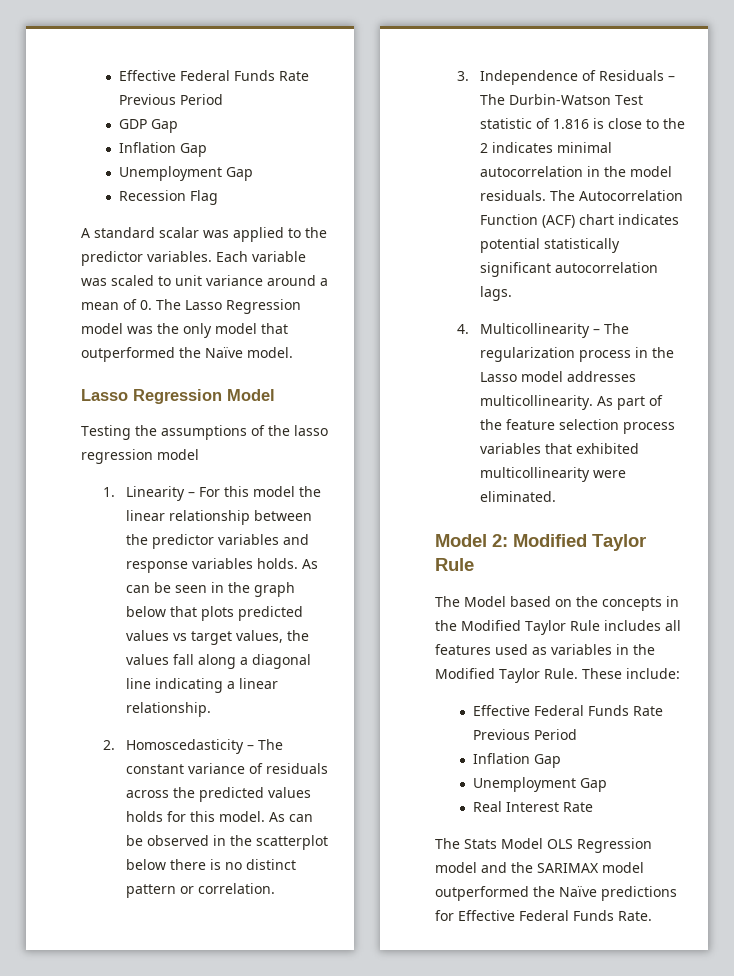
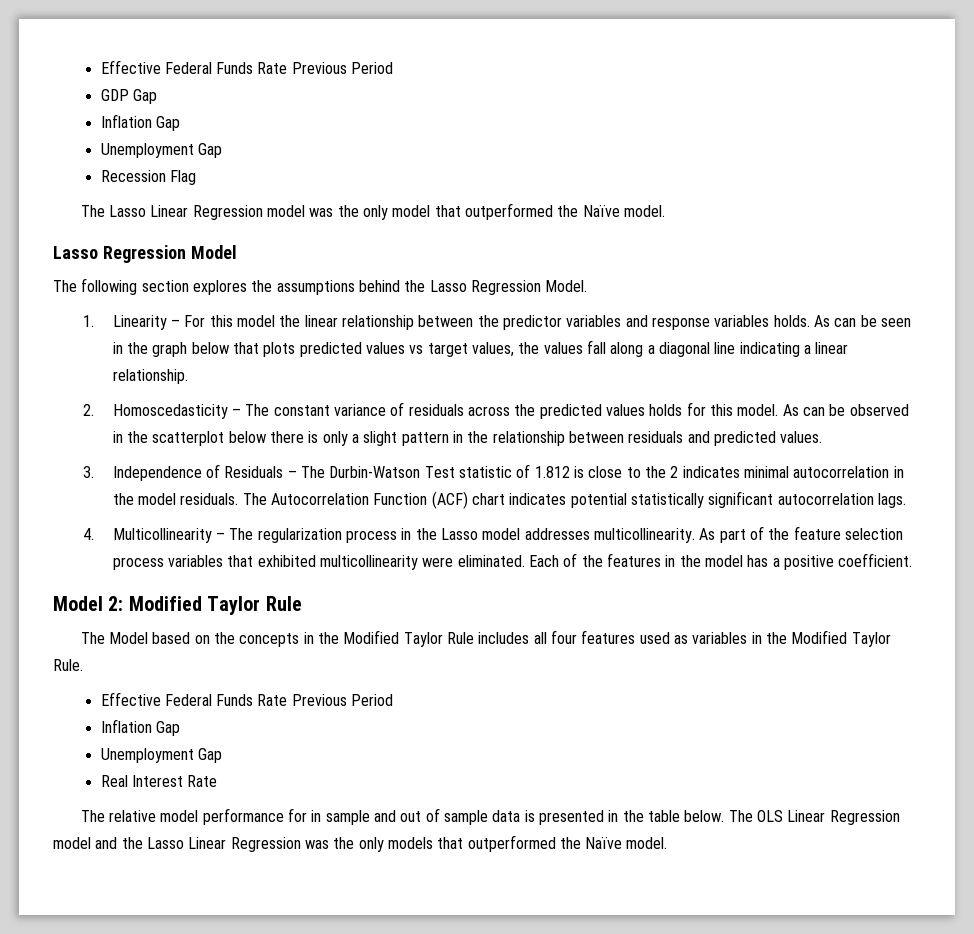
[81,227,327,242] [81,251,306,266] [81,275,328,286] [81,299,152,310] A standard scalar was applied to the predictor variables. Each variable was scaled to unit variance around a mean of 0. -> (196, 177) none
(222, 305) none -> [150,205,189,217] Linear
[81,425,328,440] [81,449,199,464] Testing the assumptions of the lasso regression model -> [53,278,588,295] The following section explores the assumptions behind the Lasso Regression Model.
[224,859,296,870] [125,883,275,898] no distinct pattern or correlation. -> [322,431,823,446] only a slight pattern in the relationship between residuals and predicted values.
[552,119,589,129] 1.816 -> [534,466,570,478] 1.812
(556, 496) none -> [529,553,913,570] Each of the features in the model has a positive coefficient.
(681, 625) none -> [550,630,577,644] four
[582,668,680,679] These include: -> (83, 665) none
[464,838,652,853] [435,862,644,873] [435,886,677,901] [435,910,652,921] Stats Model OLS Regression model and the SARIMAX model outperformed the Naïve predictions for Effective Federal Funds Rate. -> [109,808,900,825] [53,835,668,852] relative model performance for in sample and out of sample data is presented in the table below. The OLS Linear Regression model and the Lasso Linear Regression was the only models that outperformed the Naïve model.

